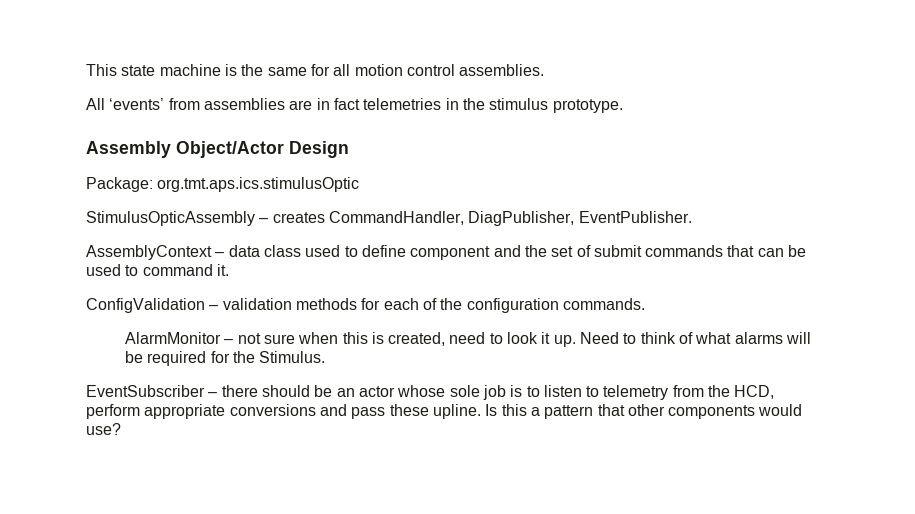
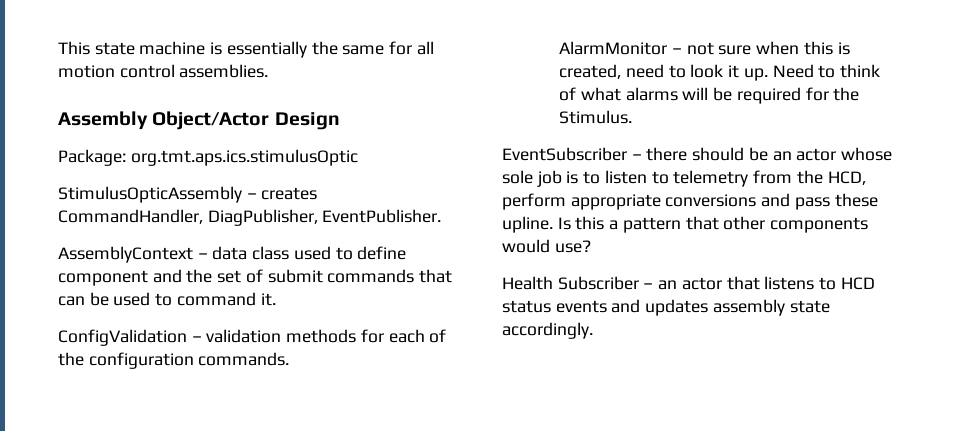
(237, 70) none -> [226,41,307,58] essentially
[86,98,623,113] // All ‘events’ from assemblies are in fact telemetries in the stimulus prototype. -> (269, 71) none
(121, 429) none -> [502,276,875,290] [502,299,830,316] [502,322,593,339] // Health Subscriber – an actor that listens to HCD status events and updates assembly state accordingly.

